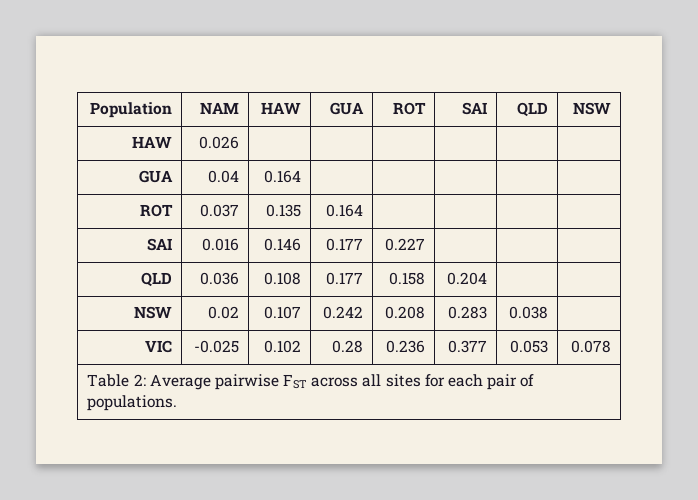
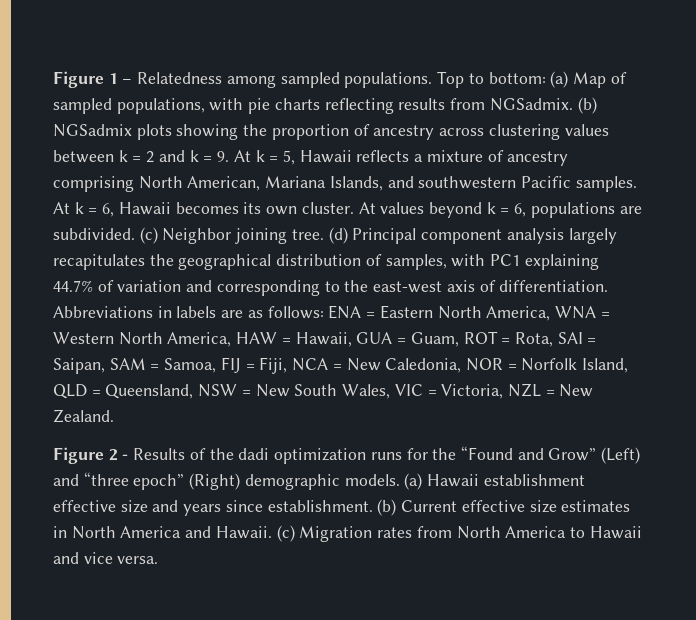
[89,102,172,118] [199,102,239,114] [260,102,301,114] [329,102,364,115] [392,102,426,115] [461,102,487,115] [516,102,548,117] [572,102,611,115] [131,136,172,148] [198,136,239,149] [138,170,173,183] [207,170,239,183] [263,170,301,183] [139,204,173,217] [199,204,239,217] [265,204,301,217] [325,204,363,217] [146,238,172,251] [201,238,239,251] [263,238,301,251] [325,238,363,251] [384,238,425,251] [140,272,172,287] [199,272,239,285] [263,272,301,285] [325,272,363,285] [388,272,425,285] [446,272,487,285] [133,306,172,319] [207,306,239,319] [263,306,301,319] [322,306,363,319] [384,306,425,319] [447,306,487,319] [508,306,548,319] [144,340,172,353] [193,340,239,353] [263,340,301,353] [331,340,363,353] [385,340,425,353] [447,340,487,353] [509,340,548,353] [570,340,611,353] [87,374,535,390] [87,395,178,411] Population | NAM | HAW | GUA | ROT | SAI | QLD | NSW // HAW | 0.026 | | | | | | // GUA | 0.04 | 0.164 | | | | | // ROT | 0.037 | 0.135 | 0.164 | | | | // SAI | 0.016 | 0.146 | 0.177 | 0.227 | | | // QLD | 0.036 | 0.108 | 0.177 | 0.158 | 0.204 | | // NSW | 0.02 | 0.107 | 0.242 | 0.208 | 0.283 | 0.038 | // VIC | -0.025 | 0.102 | 0.28 | 0.236 | 0.377 | 0.053 | 0.078 // Table 2: Average pairwise FST across all sites for each pair of populations. -> [53,71,627,88] [53,97,597,114] [53,124,609,140] [53,150,569,166] [53,176,637,192] [53,202,642,218] [53,227,617,244] [53,254,599,270] [53,280,609,296] [53,305,610,321] [53,331,597,347] [53,357,629,374] [53,383,594,399] [53,409,114,423] [53,446,641,464] [53,472,585,490] [53,499,631,516] [53,525,642,542] [53,552,159,564] Figure 1 – Relatedness among sampled populations. Top to bottom: (a) Map of sampled populations, with pie charts reflecting results from NGSadmix. (b) NGSadmix plots showing the proportion of ancestry across clustering values between k = 2 and k = 9. At k = 5, Hawaii reflects a mixture of ancestry comprising North American, Mariana Islands, and southwestern Pacific samples. At k = 6, Hawaii becomes its own cluster. At values beyond k = 6, populations are subdivided. (c) Neighbor joining tree. (d) Principal component analysis largely recapitulates the geographical distribution of samples, with PC1 explaining 44.7% of variation and corresponding to the east-west axis of differentiation. Abbreviations in labels are as follows: ENA = Eastern North America, WNA = Western North America, HAW = Hawaii, GUA = Guam, ROT = Rota, SAI = Saipan, SAM = Samoa, FIJ = Fiji, NCA = New Caledonia, NOR = Norfolk Island, QLD = Queensland, NSW = New South Wales, VIC = Victoria, NZL = New Zealand. // Figure 2 - Results of the dadi optimization runs for the “Found and Grow” (Left) and “three epoch” (Right) demographic models. (a) Hawaii establishment effective size and years since establishment. (b) Current effective size estimates in North America and Hawaii. (c) Migration rates from North America to Hawaii and vice versa.

